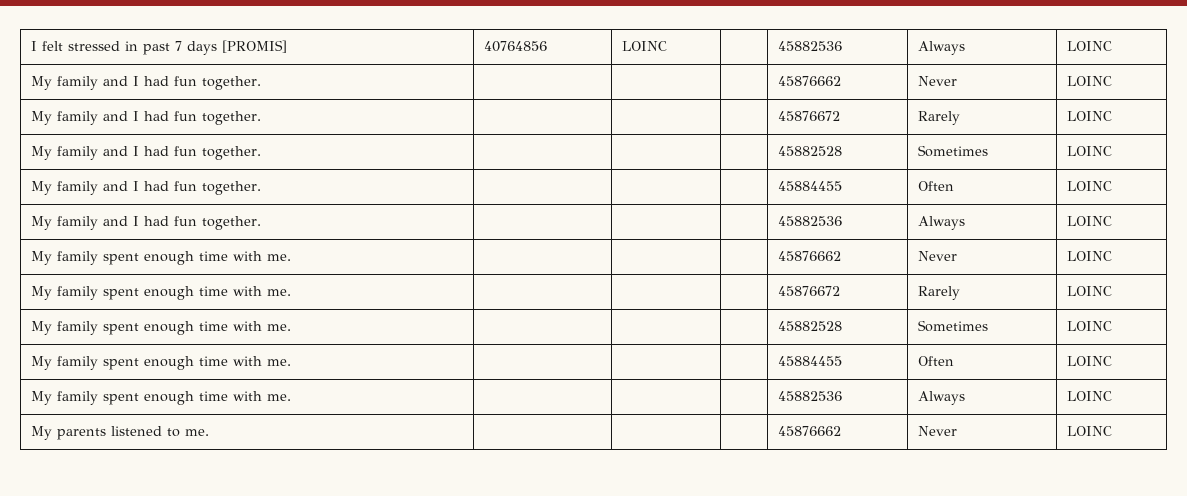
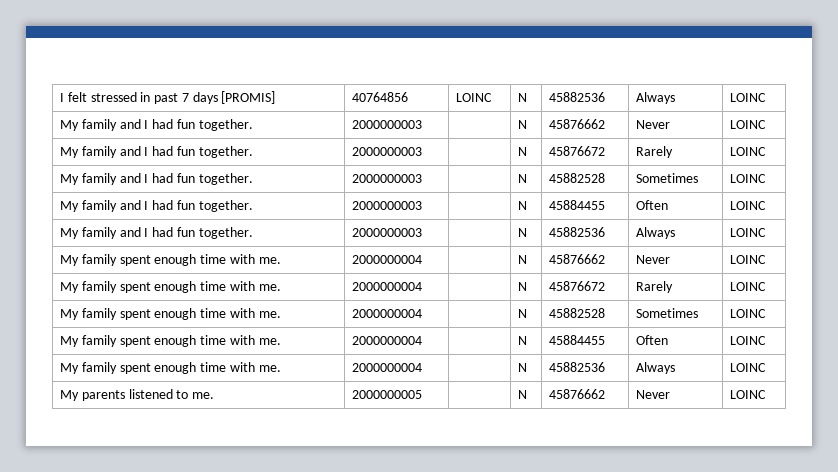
(668, 46) none -> [517,93,527,102] N
(262, 83) | | -> [351,120,422,129] [517,120,527,129] 2000000003 | | N
(262, 118) | | -> [351,147,422,156] [517,147,527,156] 2000000003 | | N
(262, 153) | | -> [351,174,422,183] [517,174,527,183] 2000000003 | | N
(262, 188) | | -> [351,201,422,210] [517,201,527,210] 2000000003 | | N
(262, 223) | | -> [351,228,422,237] [517,228,527,237] 2000000003 | | N
(292, 257) | | -> [351,255,422,264] [517,255,527,264] 2000000004 | | N
(292, 292) | | -> [351,282,422,291] [517,282,527,291] 2000000004 | | N
(292, 327) | | -> [351,309,422,318] [517,309,527,318] 2000000004 | | N
(292, 362) | | -> [351,336,422,345] [517,336,527,345] 2000000004 | | N
(292, 397) | | -> [351,363,422,372] [517,363,527,372] 2000000004 | | N
(210, 432) | | -> [351,390,422,399] [517,390,527,399] 2000000005 | | N

